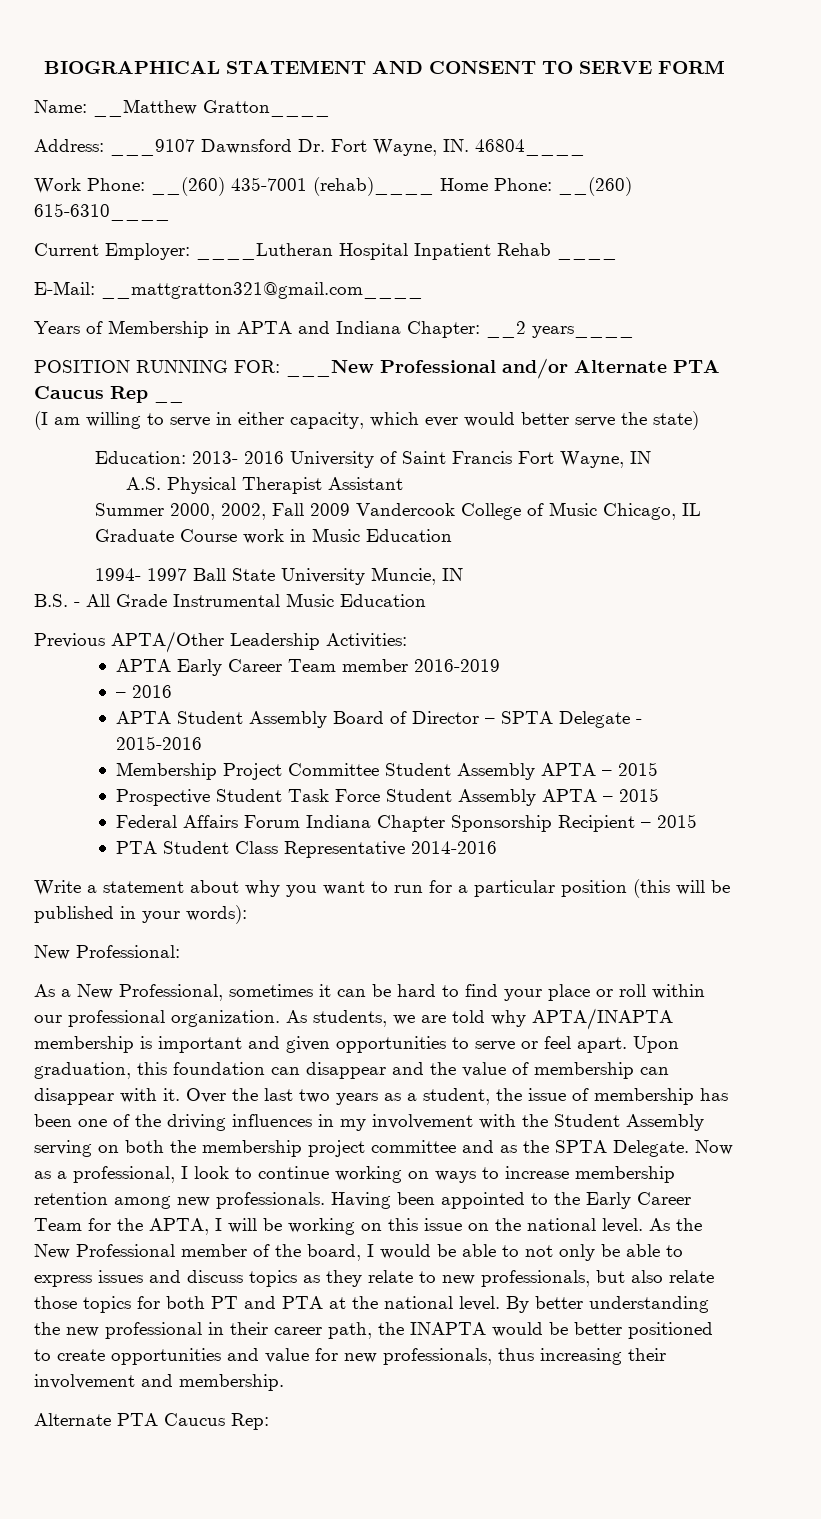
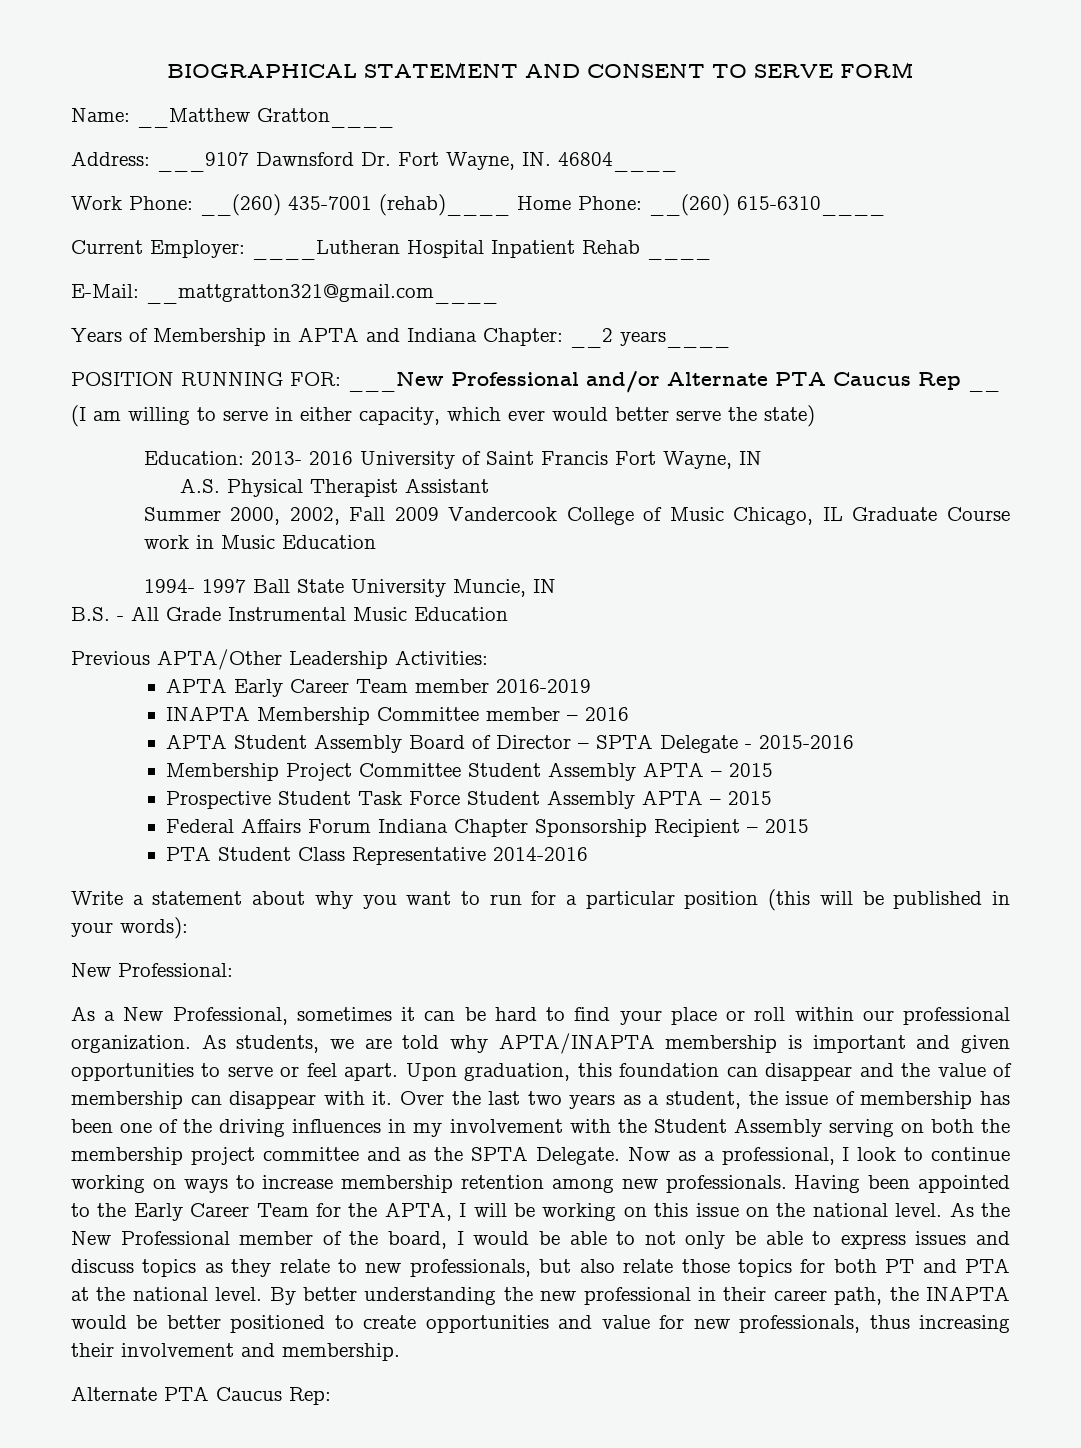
(501, 665) none -> [166,706,561,725] INAPTA Membership Committee member

